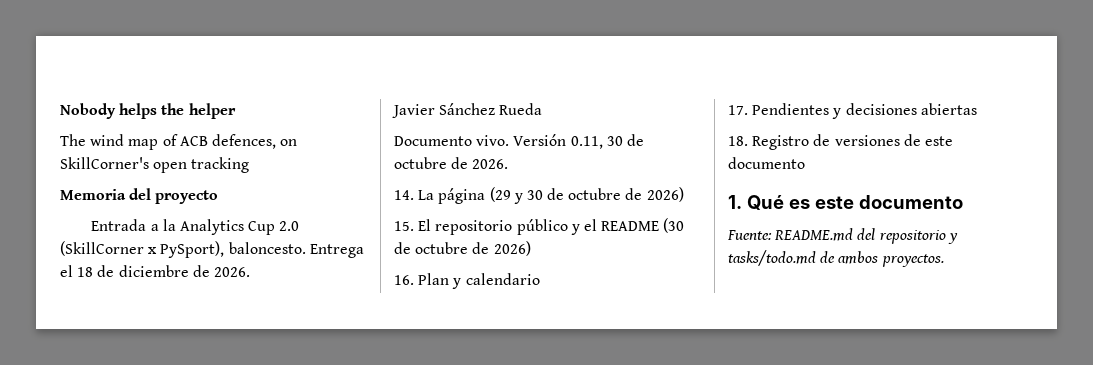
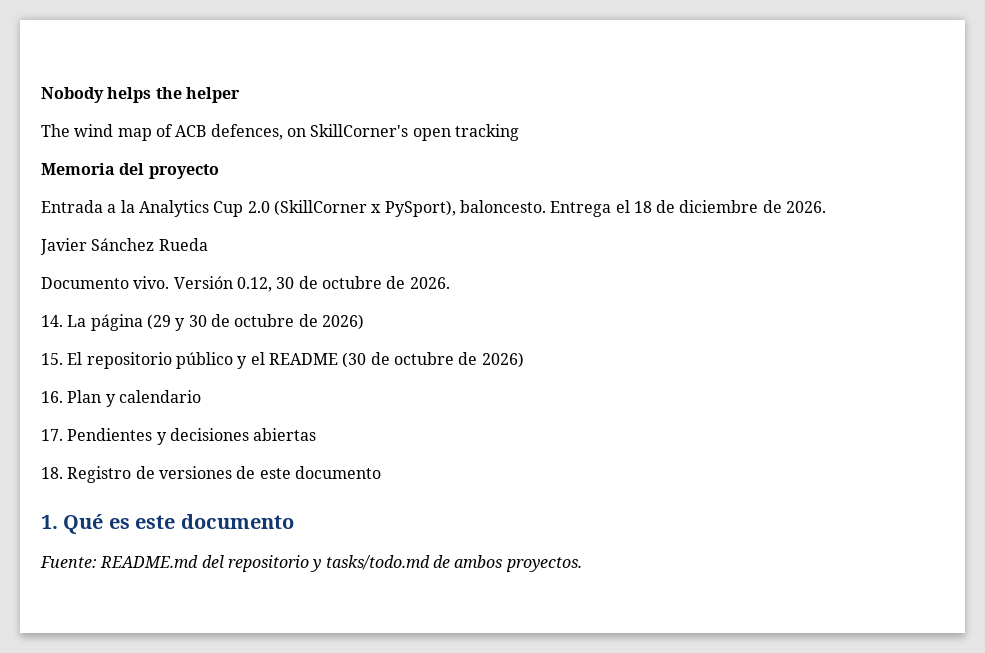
[570,136,603,149] 0.11, -> [236,277,272,292] 0.12,

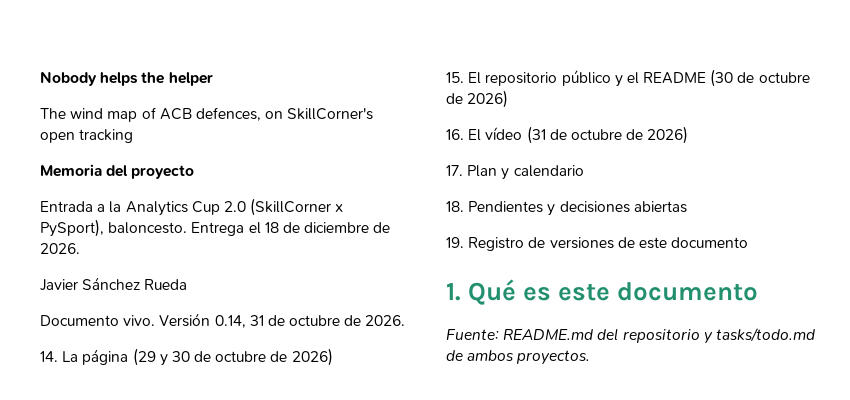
[236,277,295,292] 0.12, 30 -> [214,315,264,328] 0.14, 31
(63, 397) none -> [468,126,689,144] [446,165,463,176] El vídeo (31 de octubre de 2026) // 17.
[41,429,63,441] 17. -> [446,201,464,212] 18.
[41,467,63,479] 18. -> [446,237,464,248] 19.

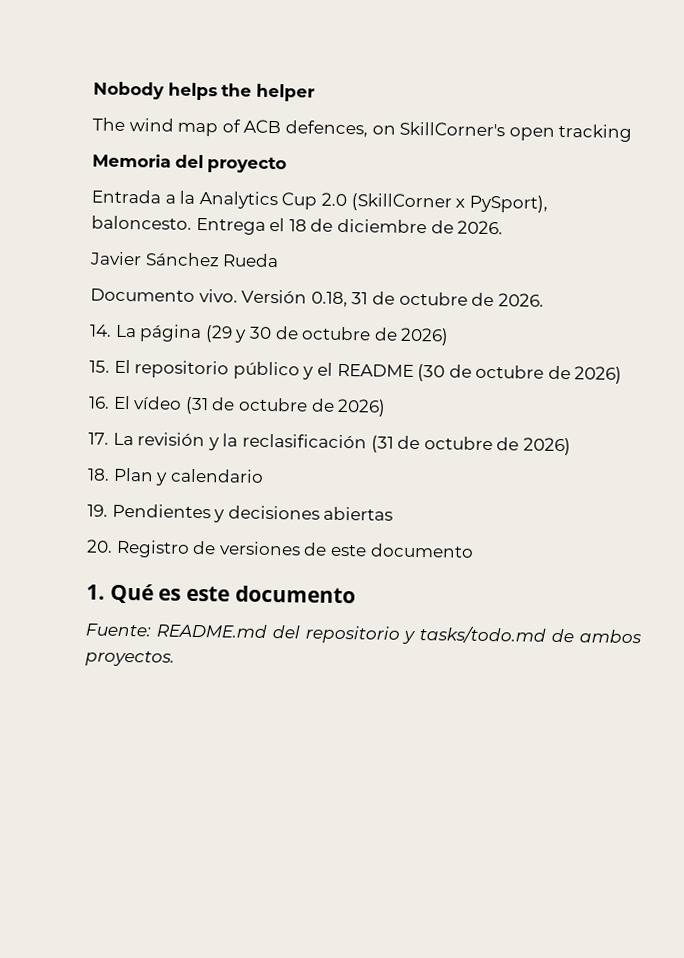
[214,315,246,328] 0.14, -> [310,291,348,308] 0.18,
(463, 170) none -> [112,432,571,456] [87,468,110,481] La revisión y la reclasificación (31 de octubre de 2026) // 18.
[446,201,464,212] 18. -> [87,504,108,517] 19.
[446,237,464,248] 19. -> [86,539,113,553] 20.

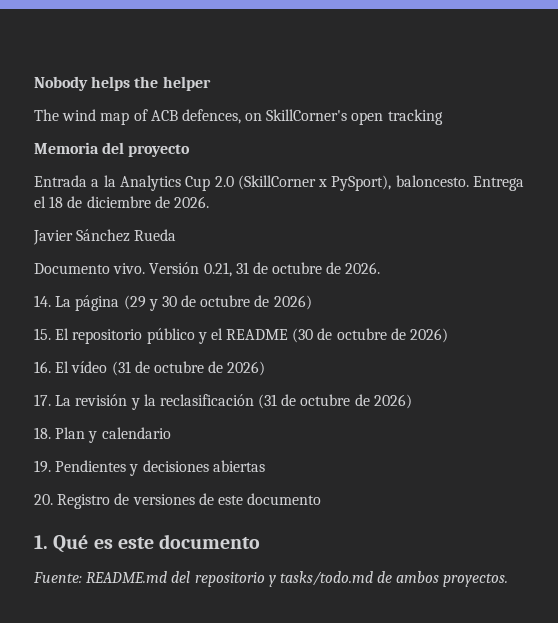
[310,291,348,308] 0.18, -> [203,262,232,277] 0.21,

